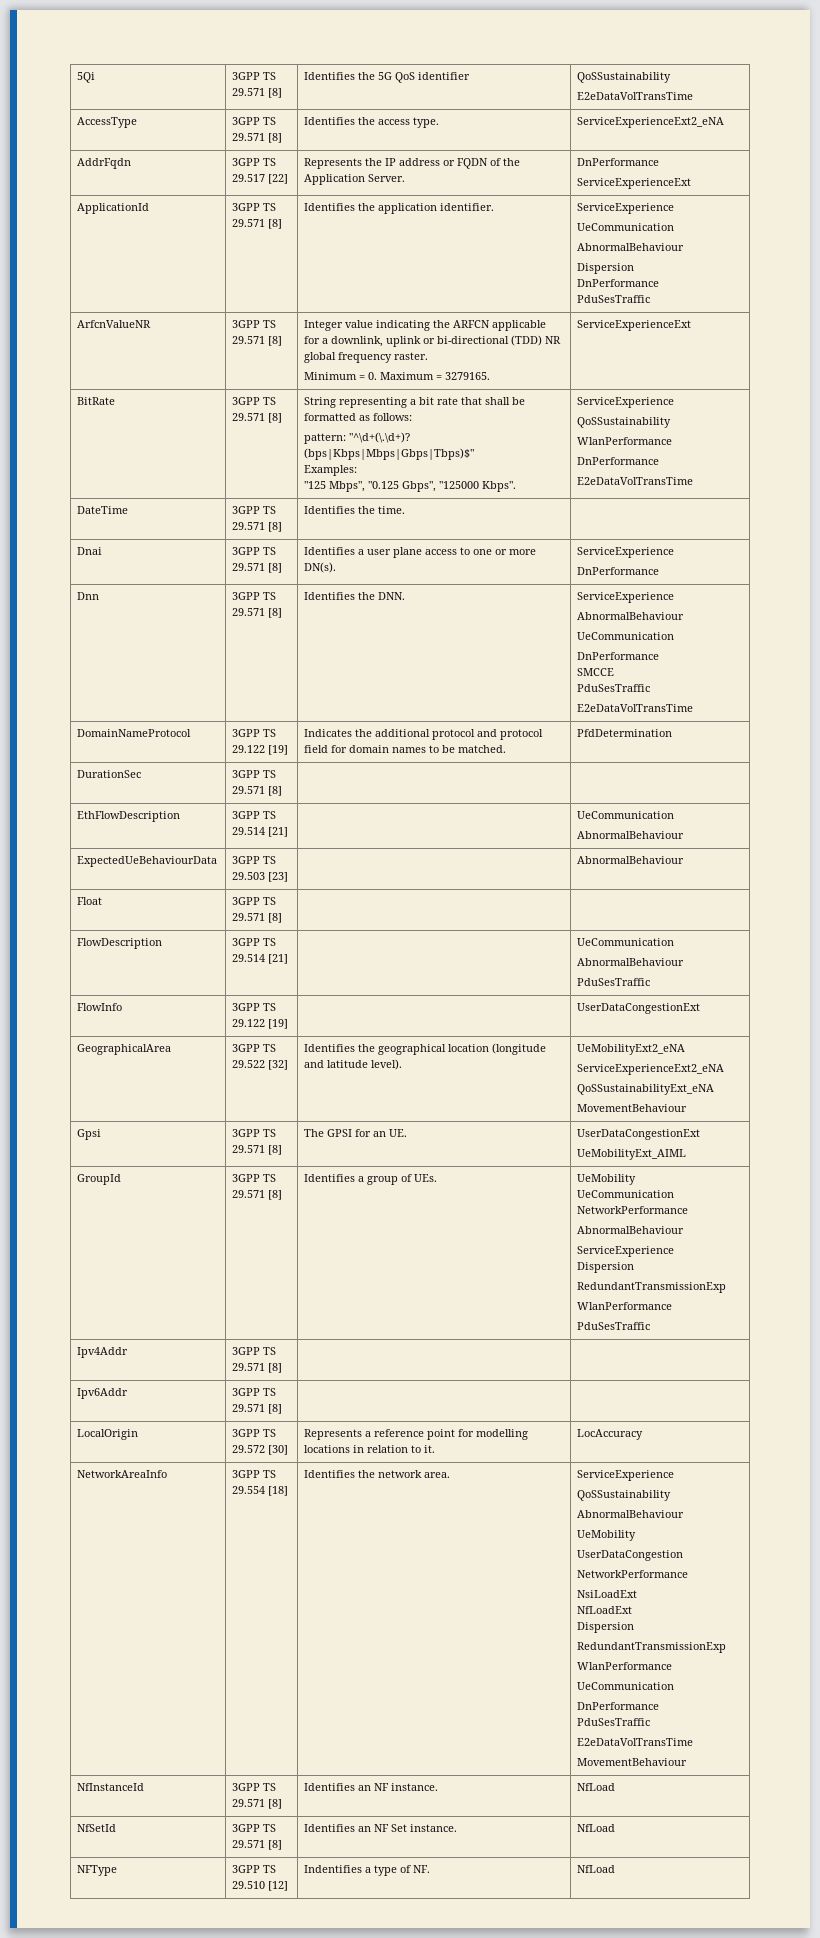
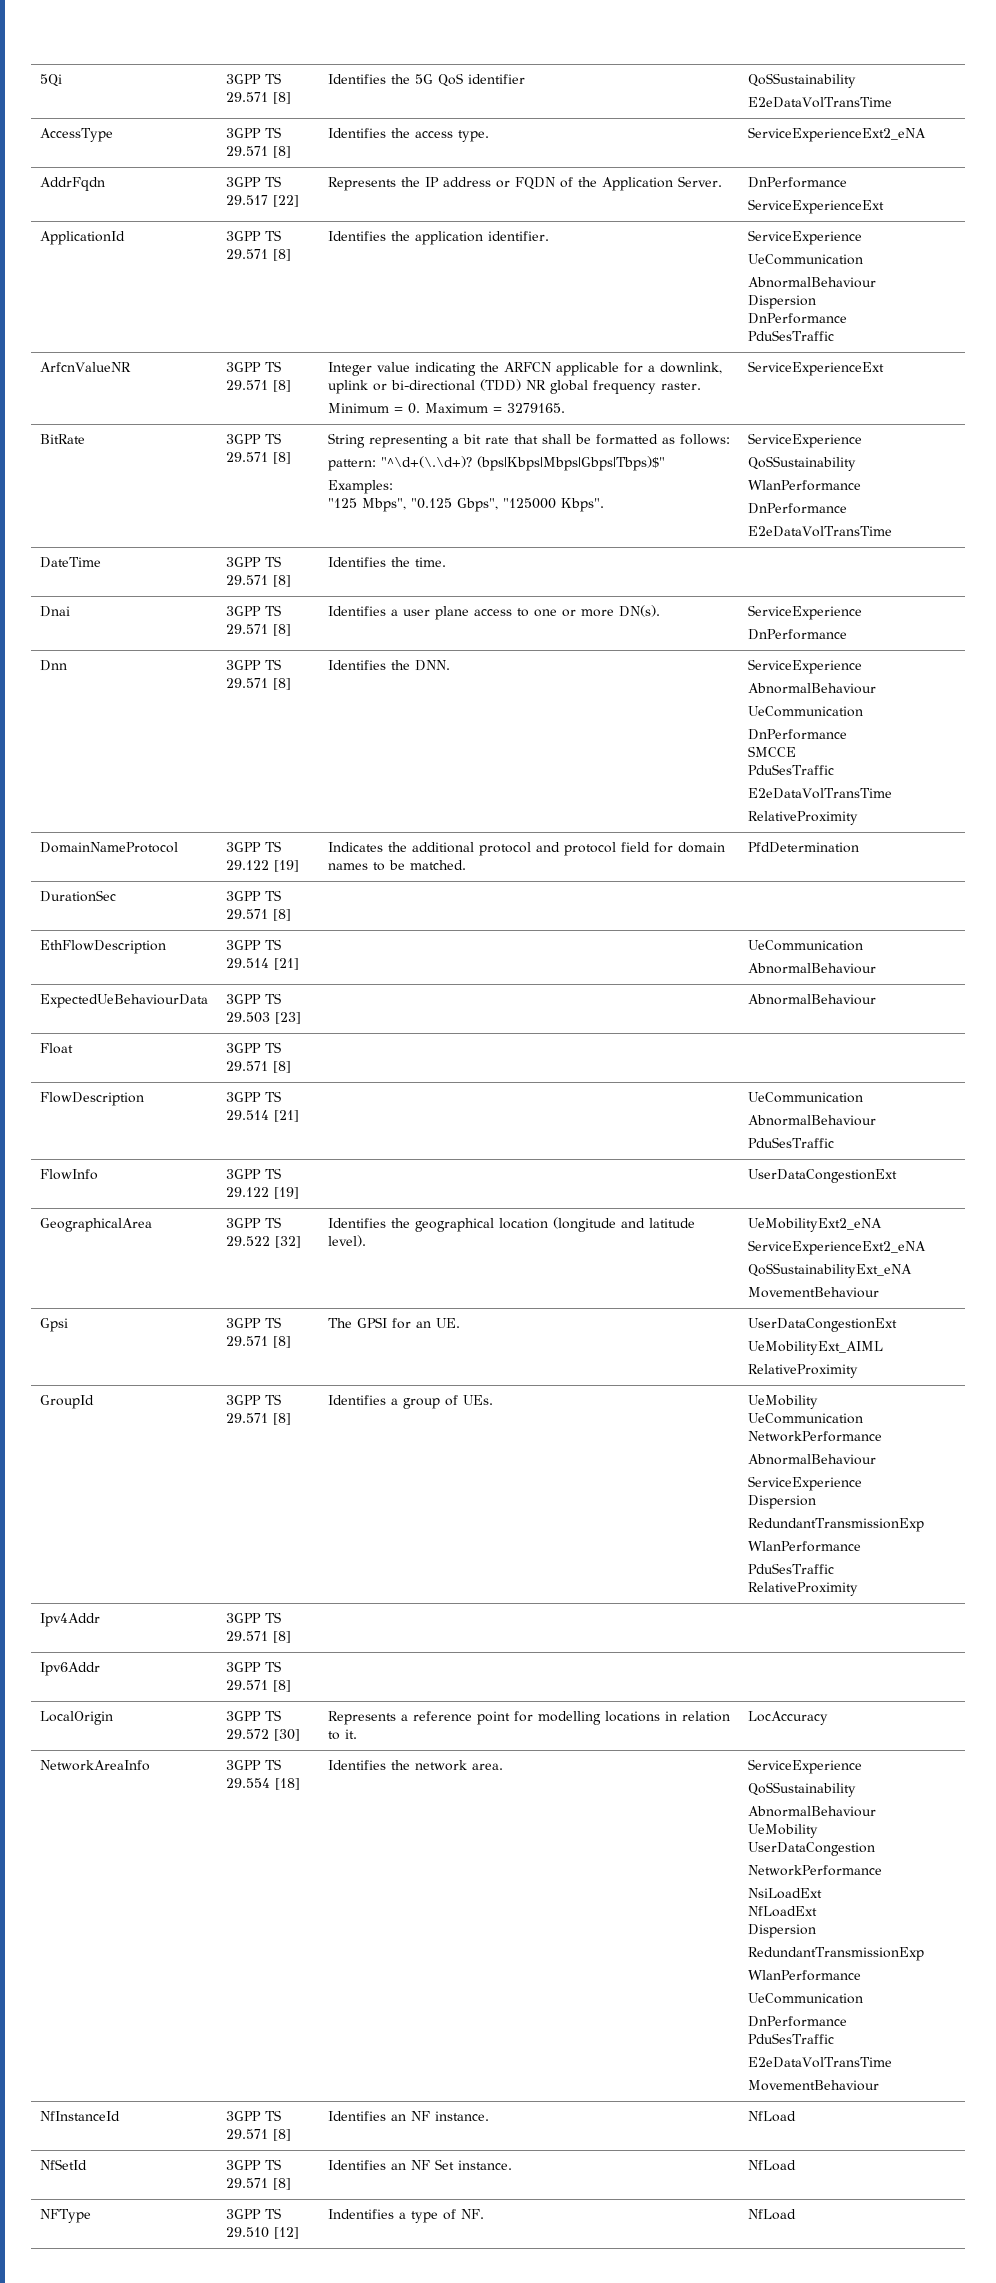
(694, 708) none -> [747,811,858,825] // RelativeProximity
(687, 1154) none -> [747,1364,858,1378] // RelativeProximity
(651, 1326) none -> [747,1582,858,1596] // RelativeProximity

